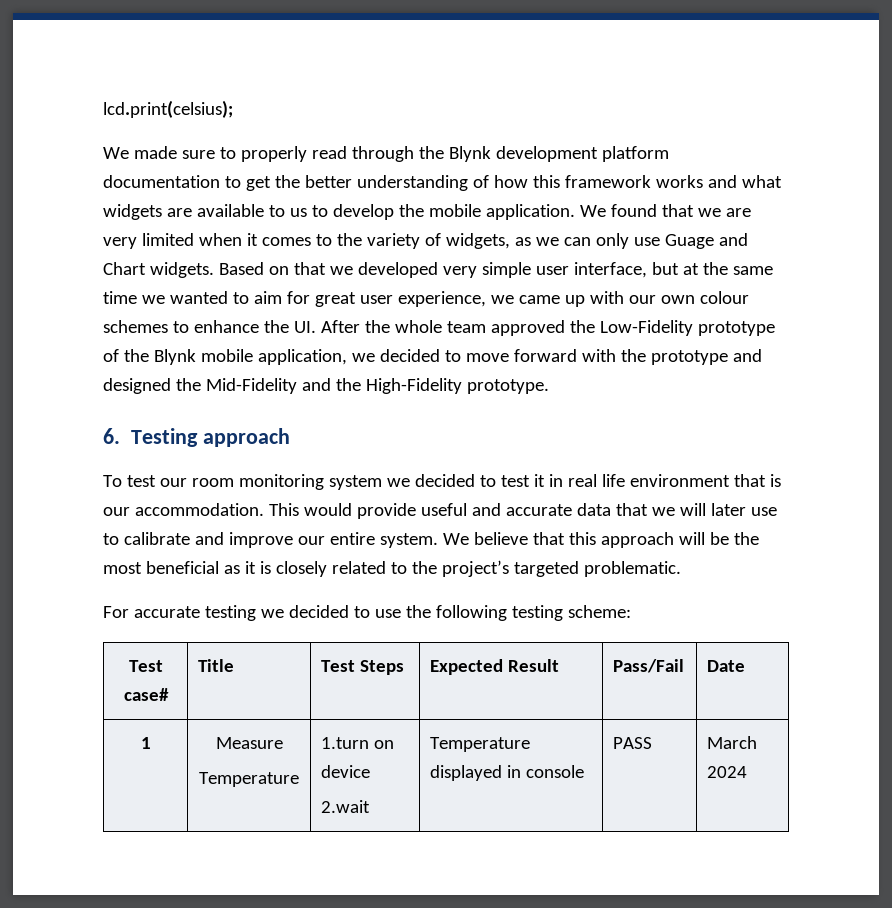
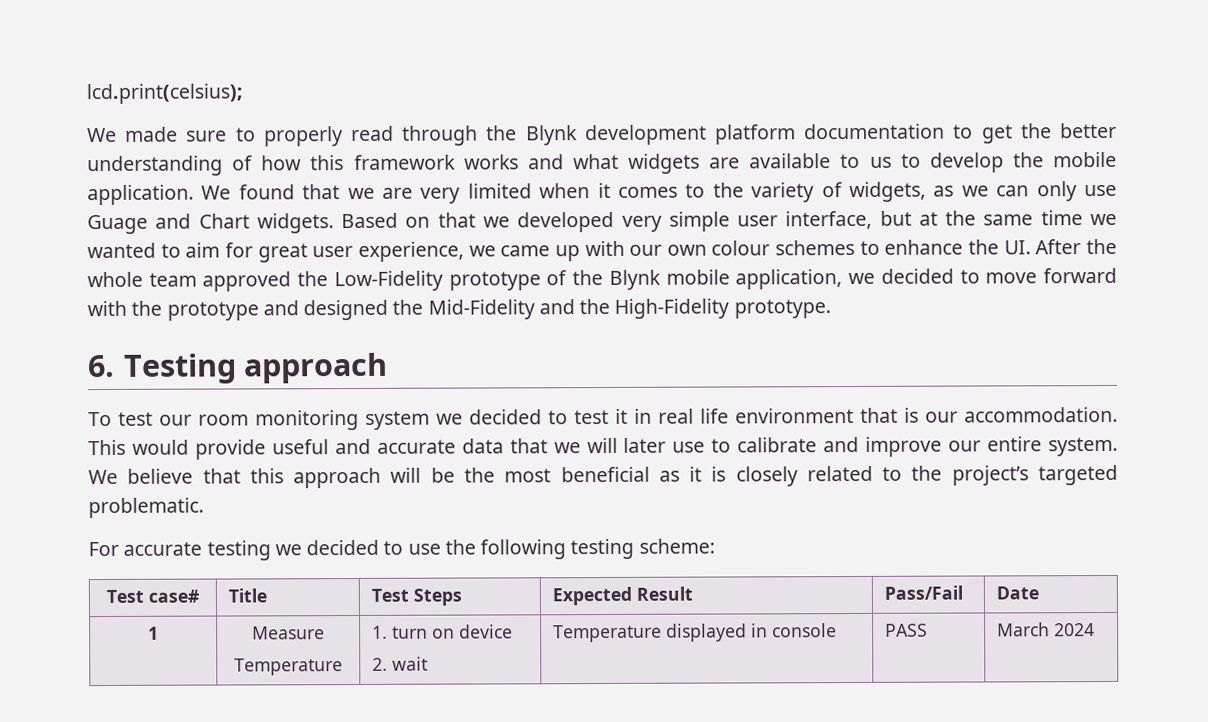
[320,737,369,749] 1.turn -> [372,625,429,639] 1. turn
[320,800,370,813] 2.wait -> [372,656,429,671] 2. wait

